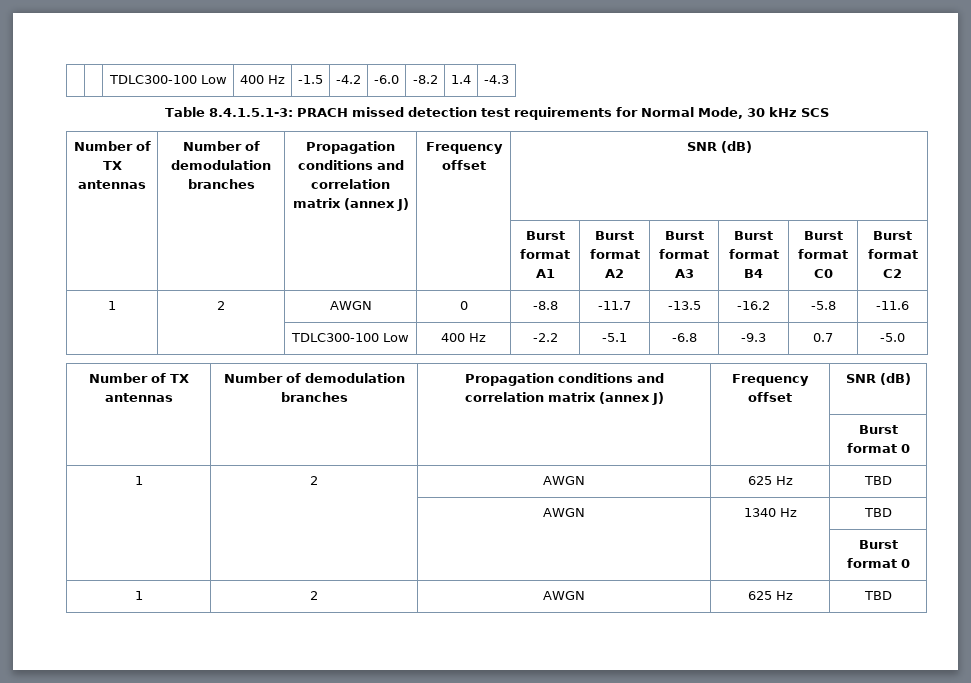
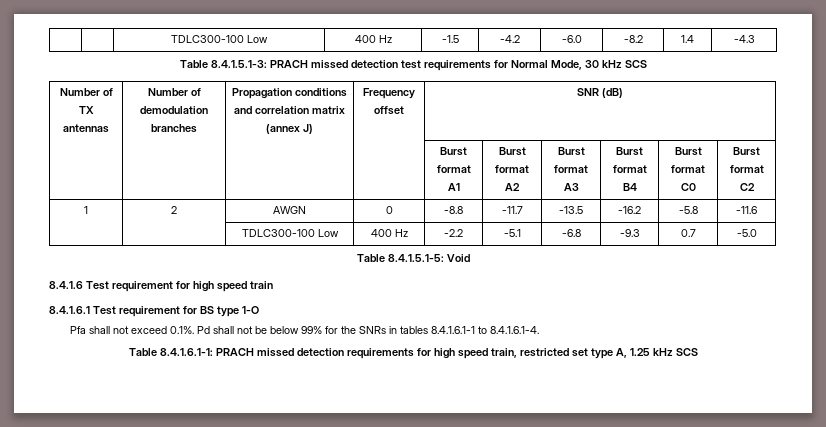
[88,373,189,383] [104,393,173,402] [223,373,405,383] [280,392,348,402] [464,373,664,386] [464,392,664,405] [732,374,809,386] [748,392,792,402] [845,373,911,385] [858,425,898,434] [846,443,910,453] [134,476,143,485] [310,476,318,485] [543,476,585,485] [747,476,793,485] [863,476,892,485] [543,508,585,517] [743,508,797,517] [863,508,892,517] [858,540,898,549] [846,558,910,568] [134,591,143,600] [310,591,318,600] [543,591,585,600] [747,591,793,600] [863,591,892,600] // Number of TX antennas | Number of demodulation branches | Propagation conditions and correlation matrix (annex J) | Frequency offset | SNR (dB) // | | | | Burst format 0 // 1 | 2 | AWGN | 625 Hz | TBD // | | AWGN | 1340 Hz | TBD // | | | | Burst format 0 // 1 | 2 | AWGN | 625 Hz | TBD -> [356,254,470,262] [49,281,273,292] [49,306,259,317] [70,326,540,334] [128,348,698,359] // Table 8.4.1.5.1-5: Void // 8.4.1.6 Test requirement for high speed train // 8.4.1.6.1 Test requirement for BS type 1-O // Pfa shall not exceed 0.1%. Pd shall not be below 99% for the SNRs in tables 8.4.1.6.1-1 to 8.4.1.6.1-4. // Table 8.4.1.6.1-1: PRACH missed detection requirements for high speed train, restricted set type A, 1.25 kHz SCS

